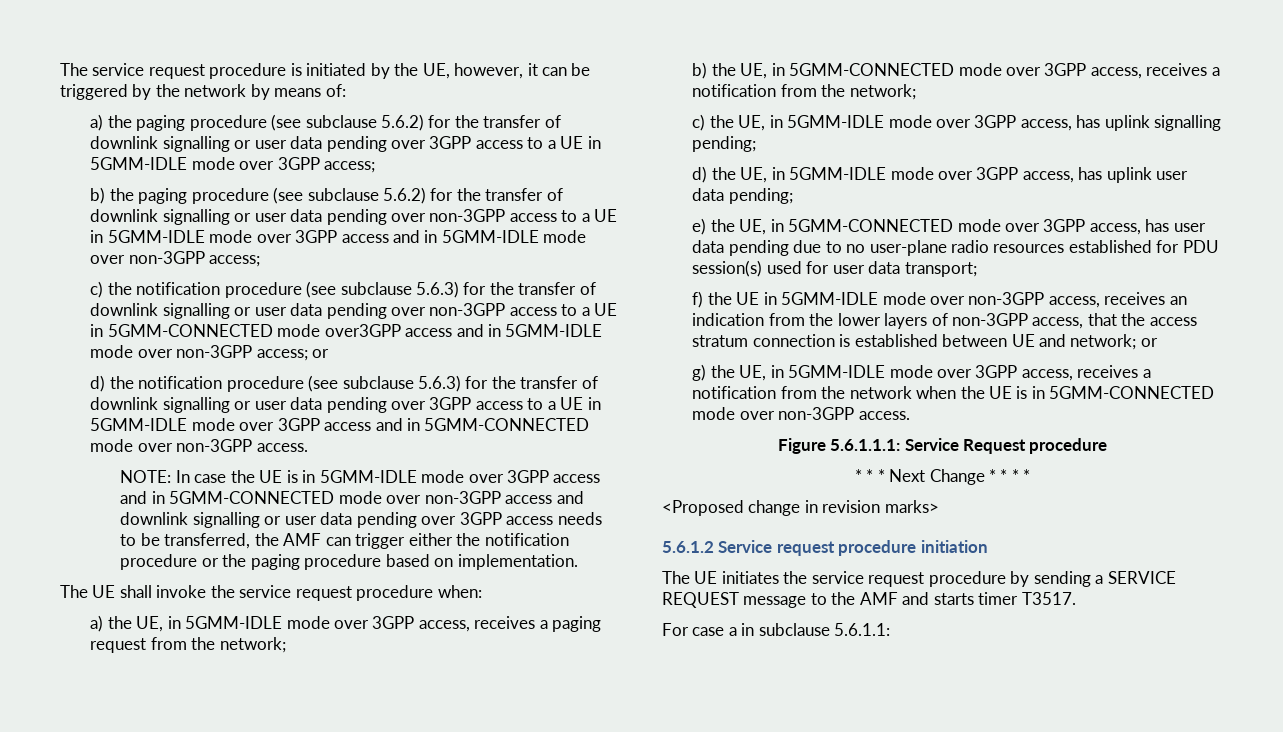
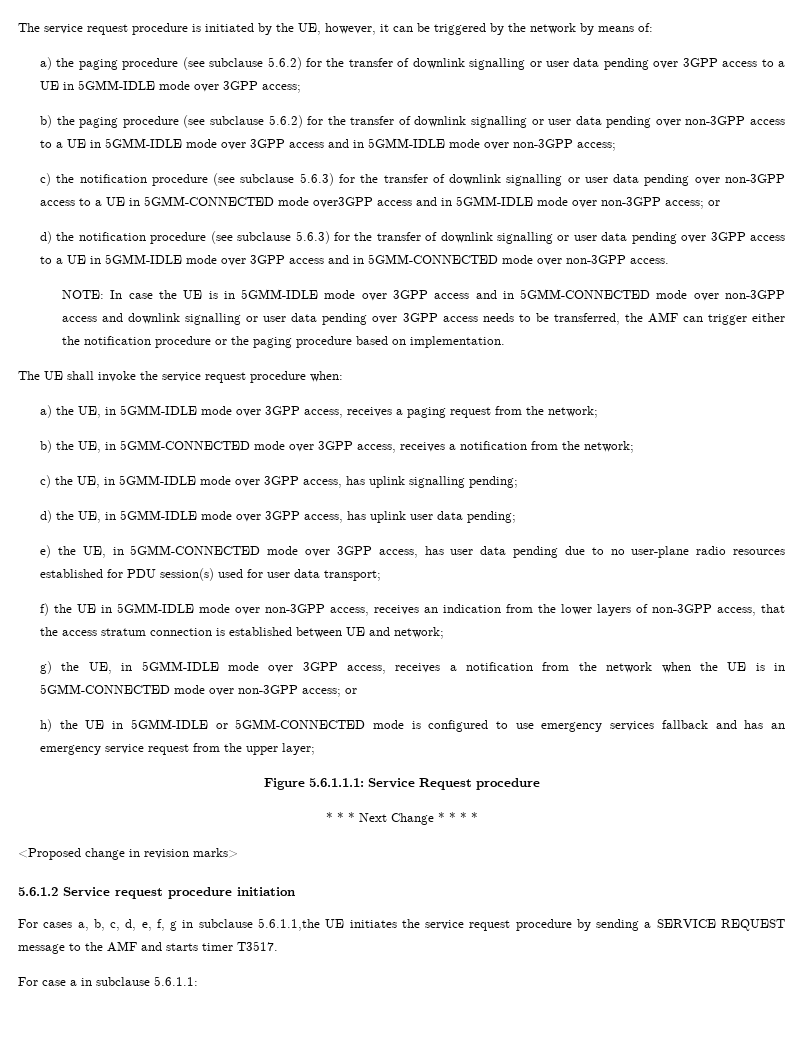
[1140,338,1158,347] or -> (445, 633) none
[858,411,910,420] access. -> [302,688,358,697] [40,719,785,732] [40,743,316,755] access; or // h) the UE in 5GMM-IDLE or 5GMM-CONNECTED mode is configured to use emergency services fallback and has an emergency service request from the upper layer;
[662,571,690,584] The -> [18,918,320,931] For cases a, b, c, d, e, f, g in subclause 5.6.1.1,the

